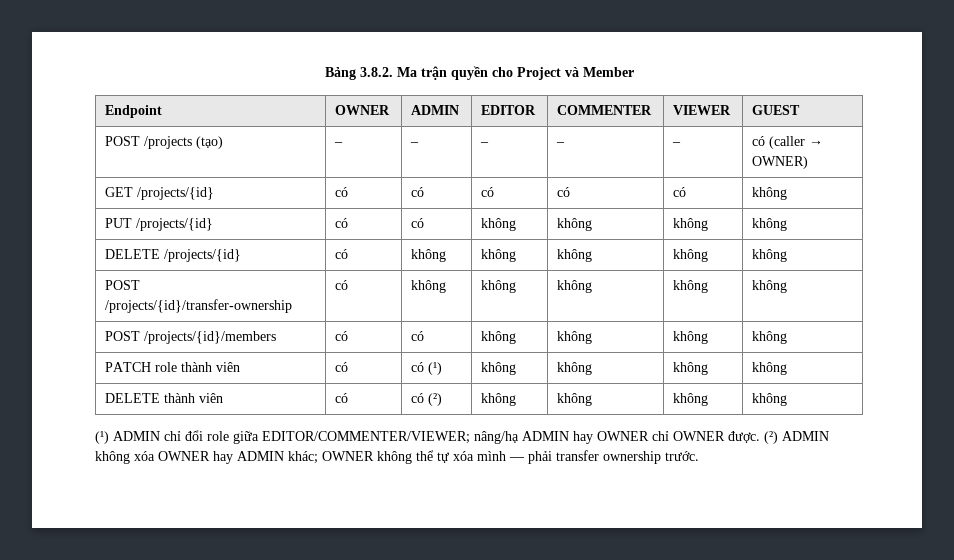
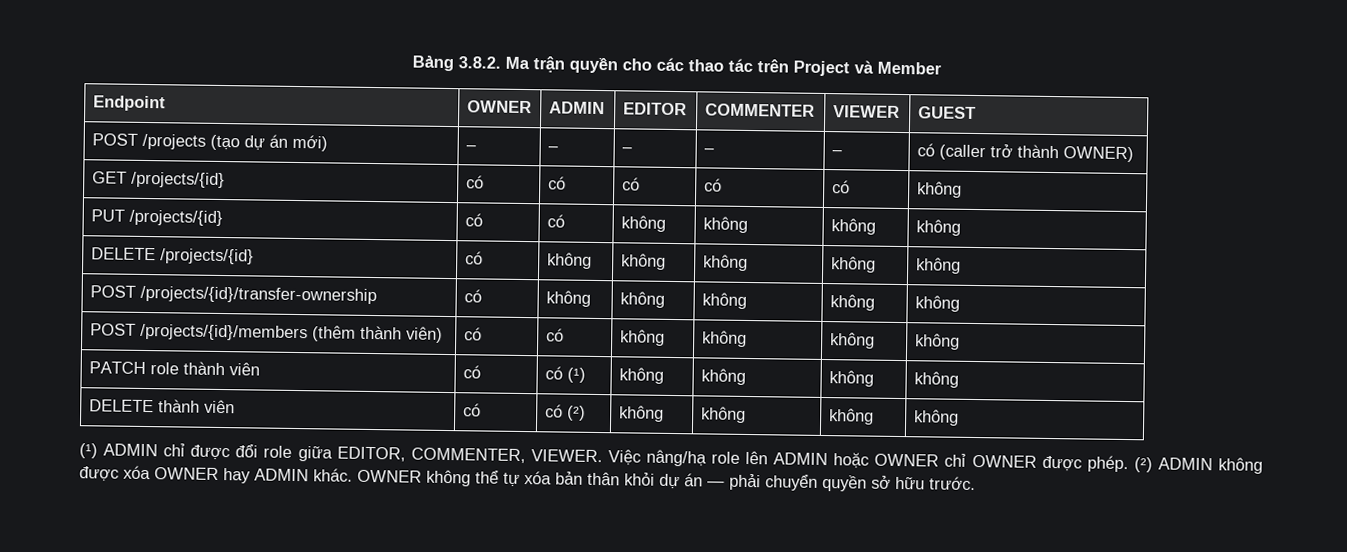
(513, 72) none -> [655,57,789,73] các thao tác trên
[196,136,224,149] (tạo) -> [209,134,328,152] (tạo dự án mới)
[809,140,824,146] → -> [989,144,1059,159] trở thành
(277, 337) none -> [311,325,443,343] (thêm thành viên)
(181, 436) none -> [190,444,231,461] được
[262,431,593,444] EDITOR/COMMENTER/VIEWER; nâng/hạ ADMIN hay -> [336,446,870,469] EDITOR, COMMENTER, VIEWER. Việc nâng/hạ role lên ADMIN hoặc
[728,431,760,443] được. -> [1041,455,1129,473] được phép.
(130, 457) none -> [79,466,119,482] được
[288,451,318,464] khác; -> [313,468,353,482] khác.
[477,450,661,464] mình — phải transfer ownership -> [555,471,925,492] bản thân khỏi dự án — phải chuyển quyền sở hữu

